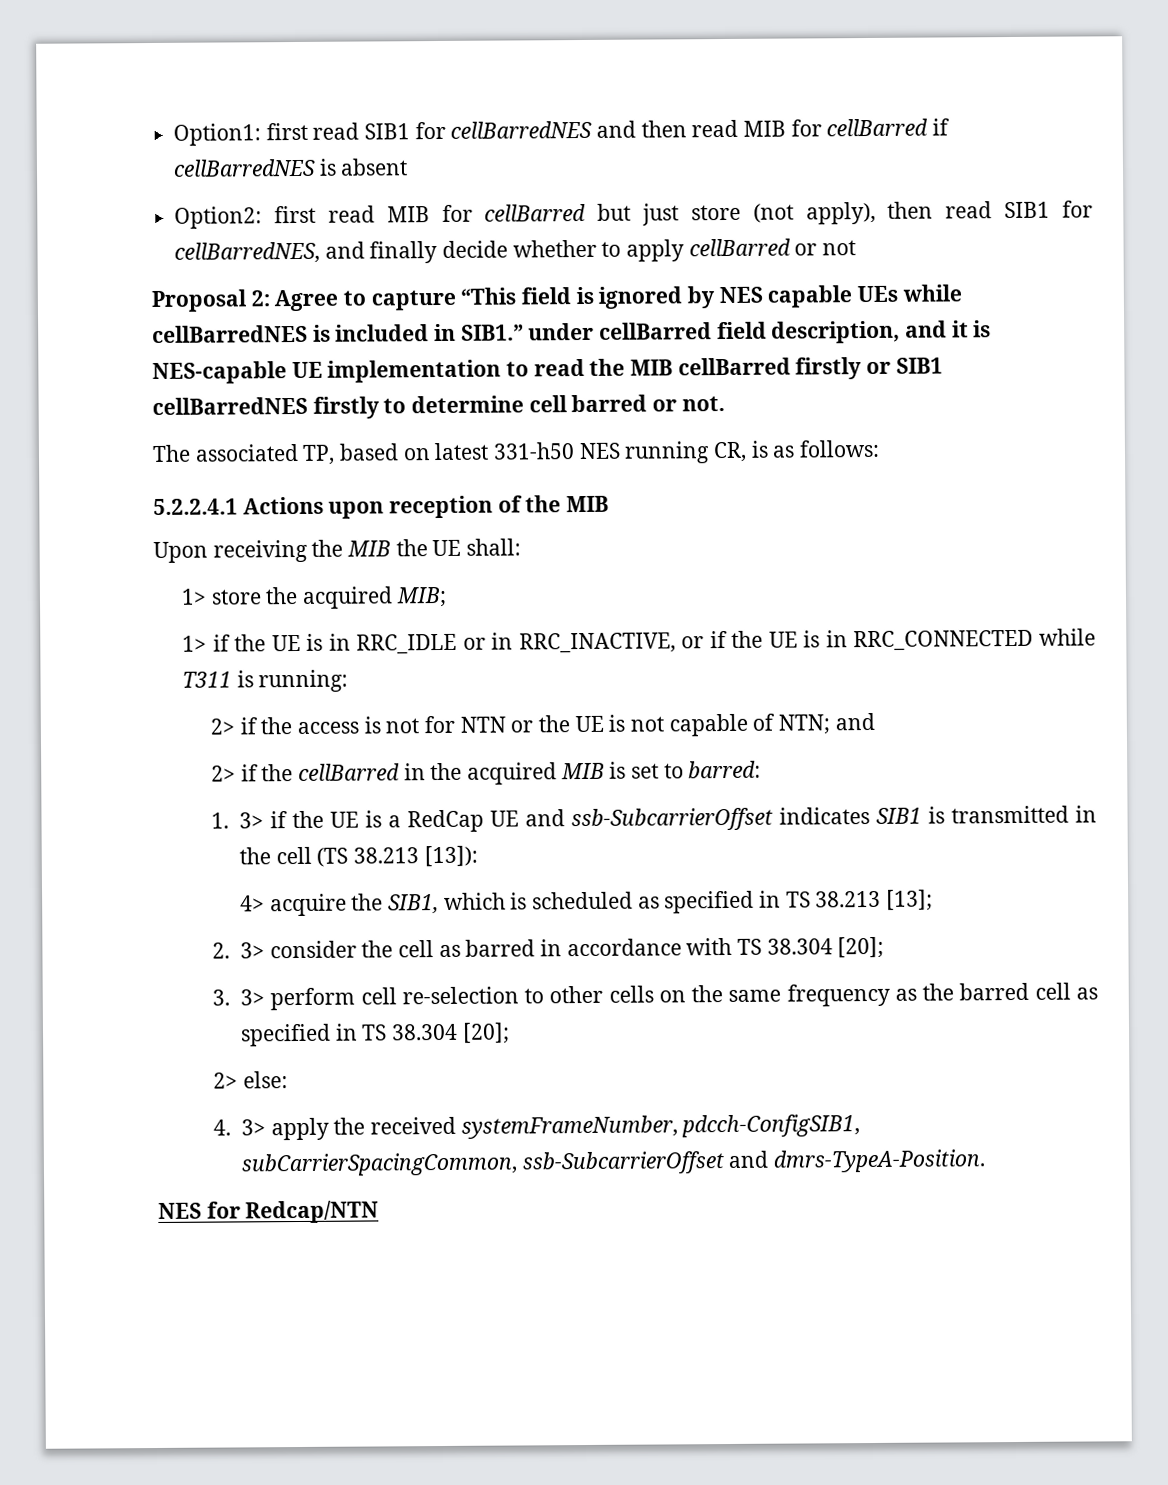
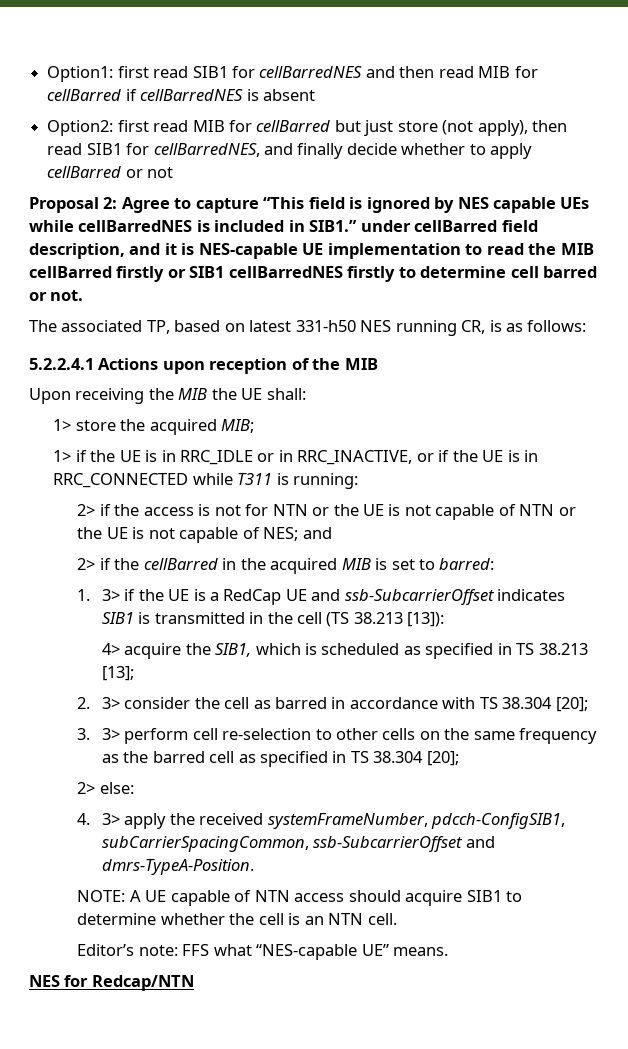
[778,714,831,735] NTN; -> [519,504,576,516] [77,527,299,543] NTN or the UE is not capable of NES;
(987, 1161) none -> [77,890,523,906] [77,913,397,925] [77,944,449,960] // NOTE: A UE capable of NTN access should acquire SIB1 to determine whether the cell is an NTN cell. // Editor’s note: FFS what “NES-capable UE” means.

